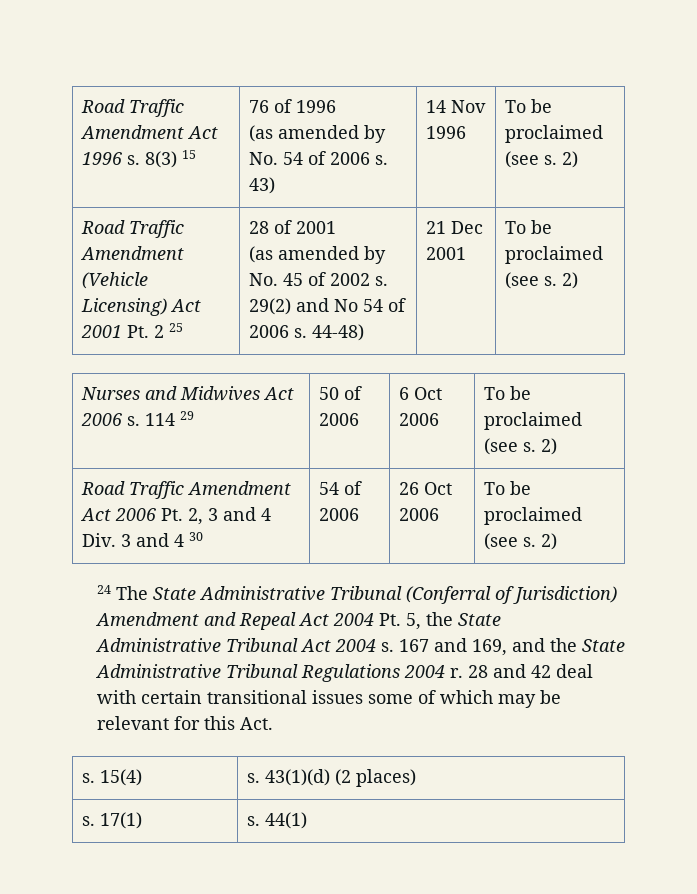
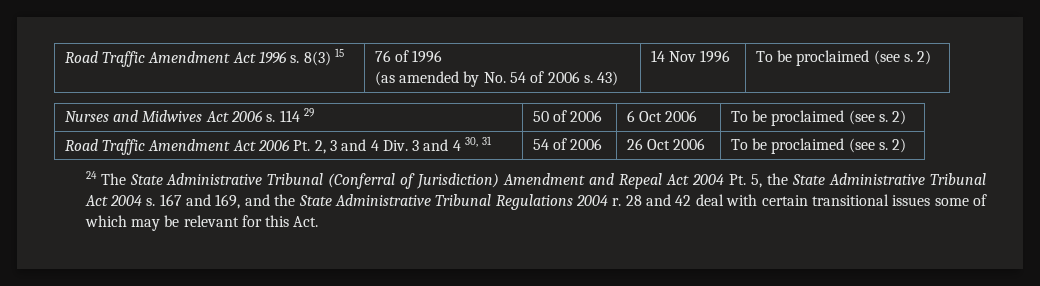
[81,220,185,238] [80,246,185,260] [82,272,149,289] [81,298,202,316] [81,323,184,338] [249,220,337,234] [249,246,387,264] [249,272,389,286] [249,298,407,315] [249,324,365,341] [426,221,484,234] [426,247,467,260] [505,220,553,234] [505,246,604,264] [505,272,579,289] // Road Traffic Amendment (Vehicle Licensing) Act 2001 Pt. 2 25 | 28 of 2001 // (as amended by No. 45 of 2002 s. 29(2) and No 54 of 2006 s. 44-48) | 21 Dec 2001 | To be proclaimed (see s. 2) -> (932, 57) none
[189,532,204,541] 30 -> [465,136,493,147] 30, 31
[82,769,143,786] [247,769,417,787] [82,812,143,829] [247,812,308,829] // s. 15(4) | s. 43(1)(d) (2 places) // s. 17(1) | s. 44(1) -> (319, 221) none

